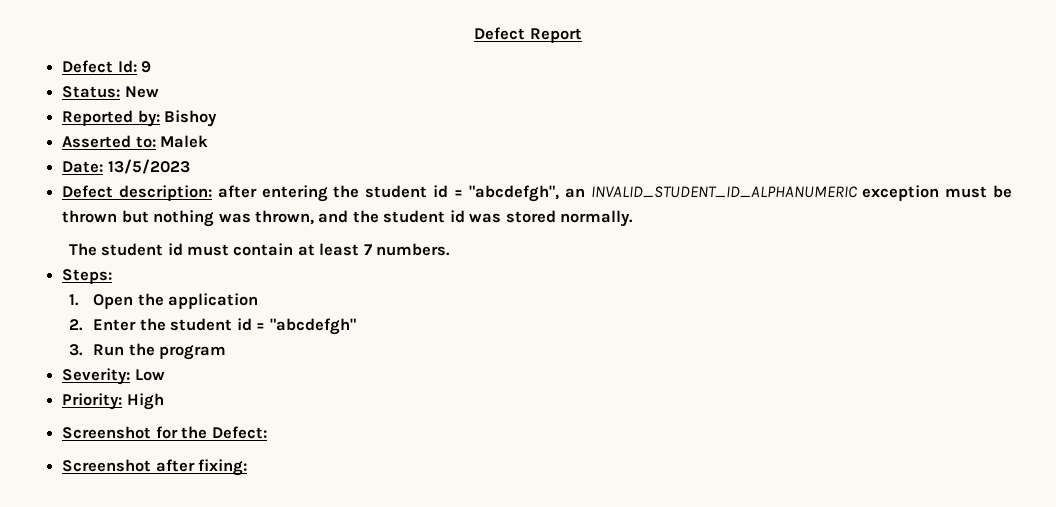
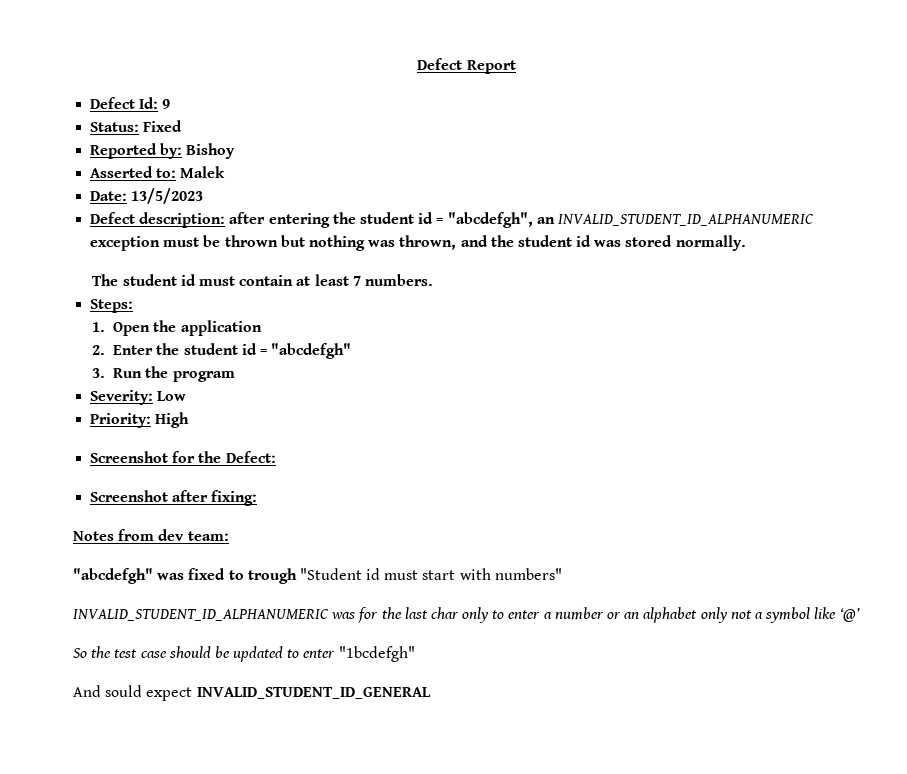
[124,86,159,98] New -> [143,120,183,132] Fixed
(248, 467) none -> [73,529,229,541] [73,568,562,584] [73,607,860,623] [73,646,415,662] [73,685,431,701] // Notes from dev team: // "abcdefgh" was fixed to trough "Student id must start with numbers" // INVALID_STUDENT_ID_ALPHANUMERIC was for the last char only to enter a number or an alphabet only not a symbol like ‘@’ // So the test case should be updated to enter "1bcdefgh" // And sould expect INVALID_STUDENT_ID_GENERAL

